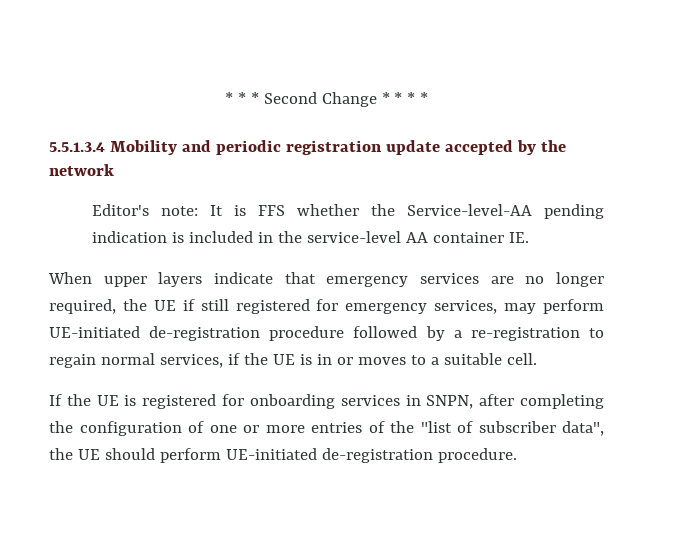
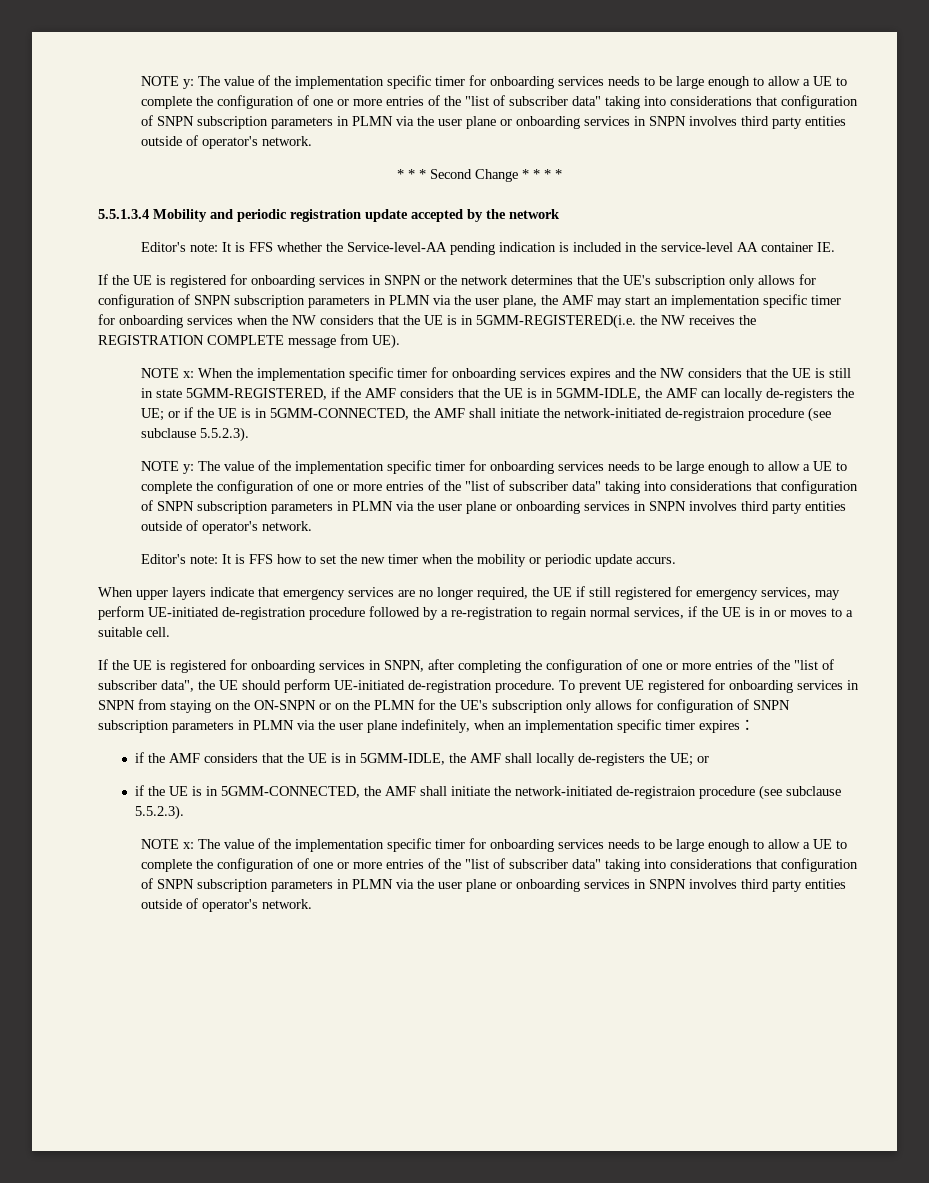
(224, 98) none -> [140,75,847,89] [140,95,858,109] [140,115,846,129] [140,135,312,149] NOTE y: The value of the implementation specific timer for onboarding services needs to be large enough to allow a UE to complete the configuration of one or more entries of the "list of subscriber data" taking into considerations that configuration of SNPN subscription parameters in PLMN via the user plane or onboarding services in SNPN involves third party entities outside of operator's network. //
(529, 237) none -> [98,274,816,288] [98,294,841,308] [98,314,756,329] [98,334,400,349] [140,367,851,381] [140,387,854,401] [140,407,831,422] [140,427,249,442] [140,460,847,474] [140,480,858,494] [140,500,846,514] [140,520,312,534] [140,554,676,567] // If the UE is registered for onboarding services in SNPN or the network determines that the UE's subscription only allows for configuration of SNPN subscription parameters in PLMN via the user plane, the AMF may start an implementation specific timer for onboarding services when the NW considers that the UE is in 5GMM-REGISTERED(i.e. the NW receives the REGISTRATION COMPLETE message from UE). // NOTE x: When the implementation specific timer for onboarding services expires and the NW considers that the UE is still in state 5GMM-REGISTERED, if the AMF considers that the UE is in 5GMM-IDLE, the AMF can locally de-registers the UE; or if the UE is in 5GMM-CONNECTED, the AMF shall initiate the network-initiated de-registraion procedure (see subclause 5.5.2.3). // NOTE y: The value of the implementation specific timer for onboarding services needs to be large enough to allow a UE to complete the configuration of one or more entries of the "list of subscriber data" taking into considerations that configuration of SNPN subscription parameters in PLMN via the user plane or onboarding services in SNPN involves third party entities outside of operator's network. // Editor's note: It is FFS how to set the new timer when the mobility or periodic update accurs.
(517, 455) none -> [559,679,859,693] [98,699,790,713] [98,719,755,733] [135,752,710,766] [135,785,842,800] [135,805,185,820] [140,838,847,852] [140,858,858,872] [140,878,846,892] [140,898,312,912] To prevent UE registered for onboarding services in SNPN from staying on the ON-SNPN or on the PLMN for the UE's subscription only allows for configuration of SNPN subscription parameters in PLMN via the user plane indefinitely, when an implementation specific timer expires： // if the AMF considers that the UE is in 5GMM-IDLE, the AMF shall locally de-registers the UE; or // if the UE is in 5GMM-CONNECTED, the AMF shall initiate the network-initiated de-registraion procedure (see subclause 5.5.2.3). // NOTE x: The value of the implementation specific timer for onboarding services needs to be large enough to allow a UE to complete the configuration of one or more entries of the "list of subscriber data" taking into considerations that configuration of SNPN subscription parameters in PLMN via the user plane or onboarding services in SNPN involves third party entities outside of operator's network.

